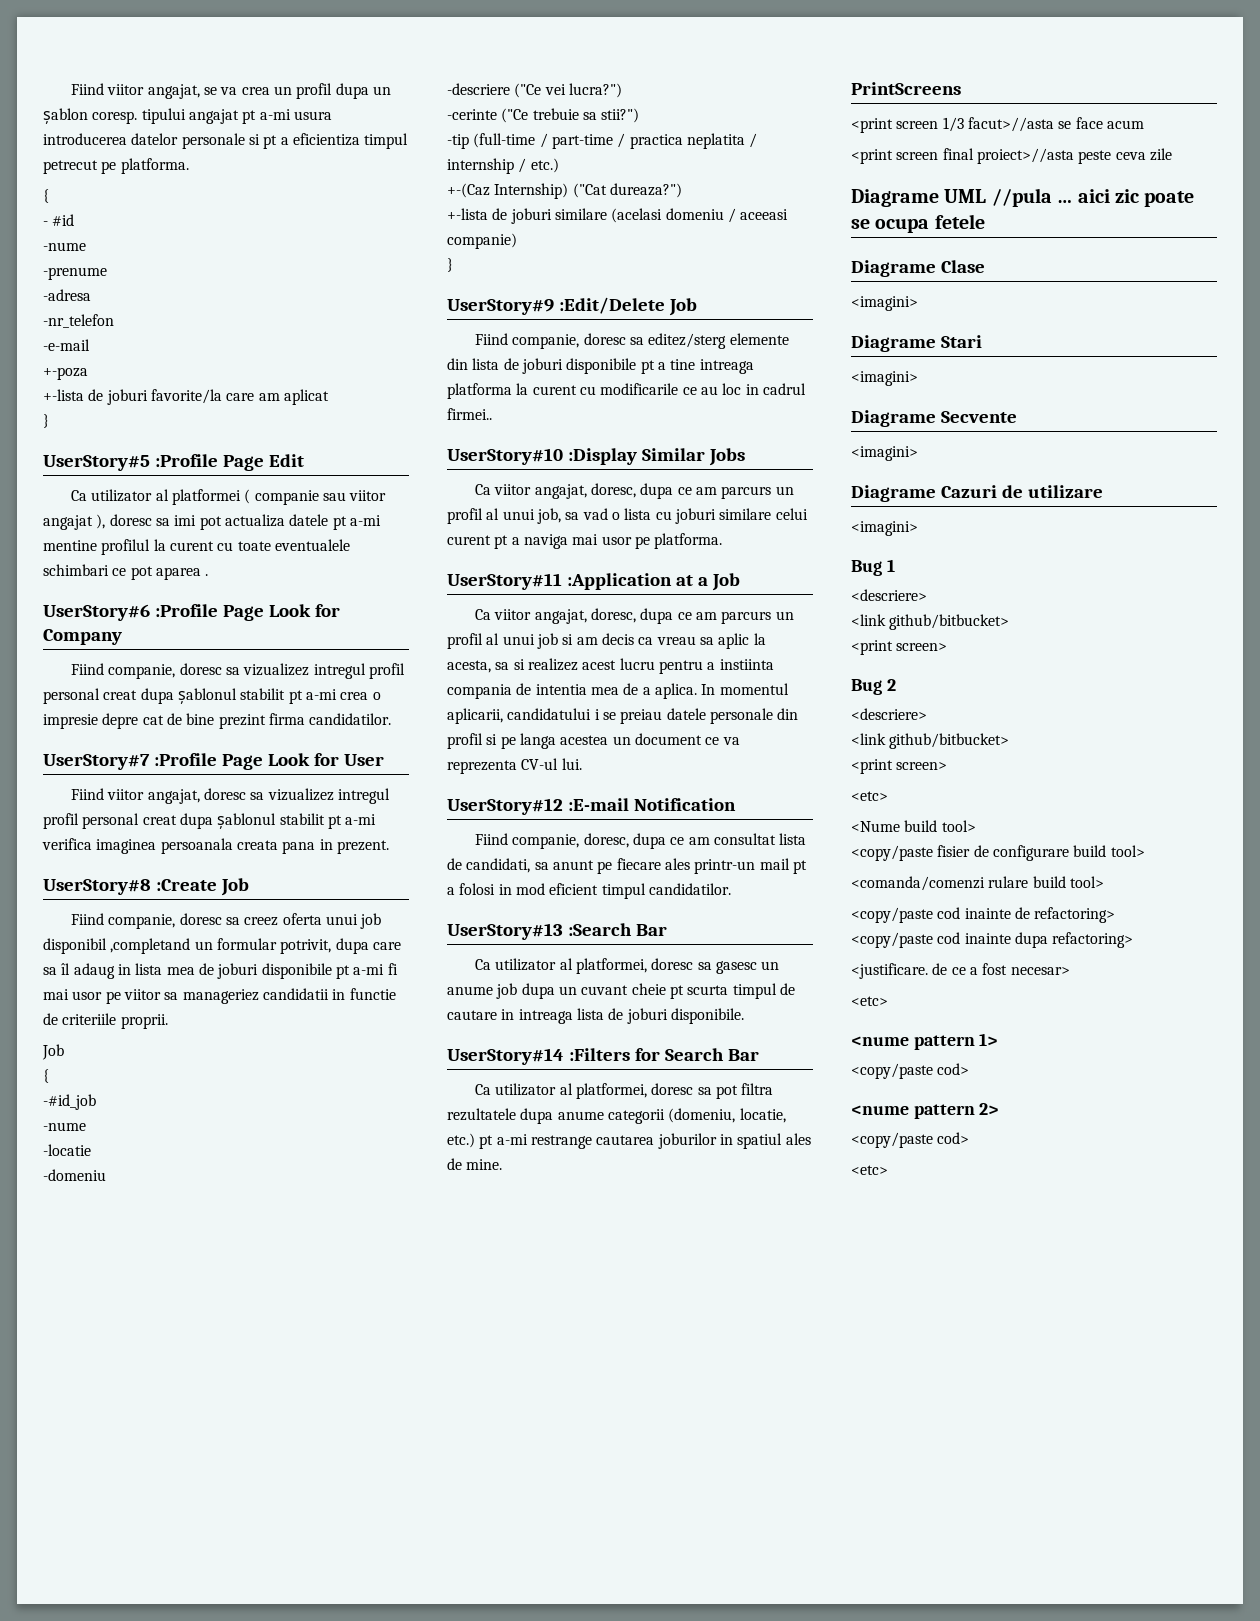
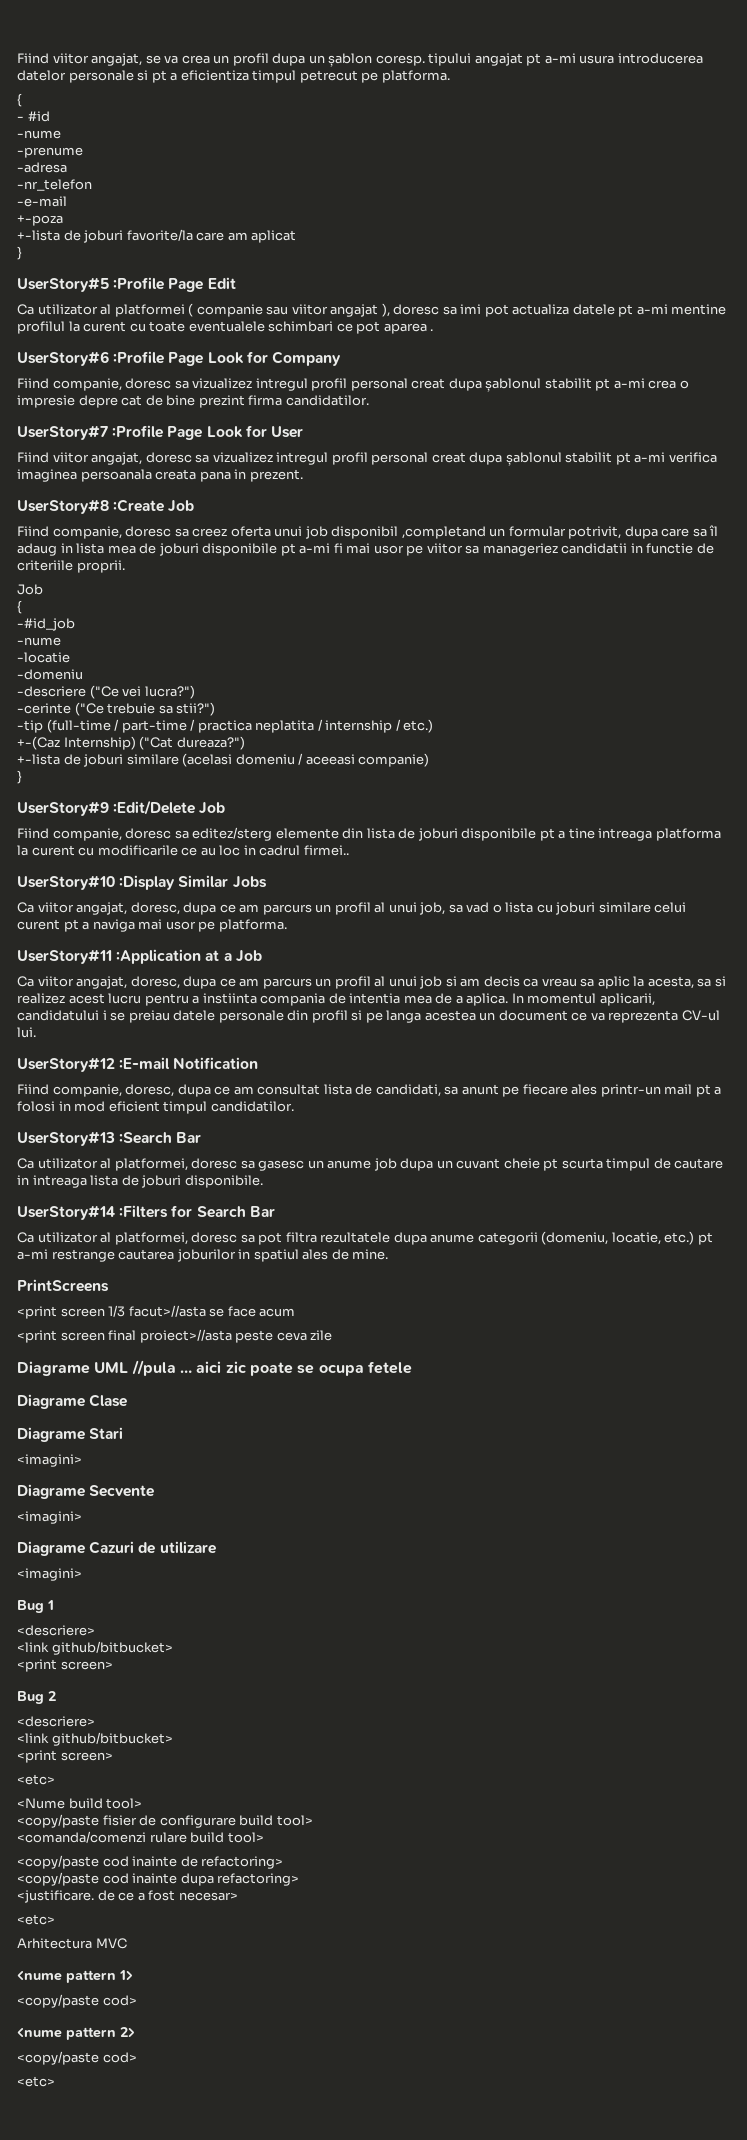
[851,296,918,311] // <imagini> -> (128, 1400) none
(888, 1001) none -> [17,1938,127,1949] // Arhitectura MVC

